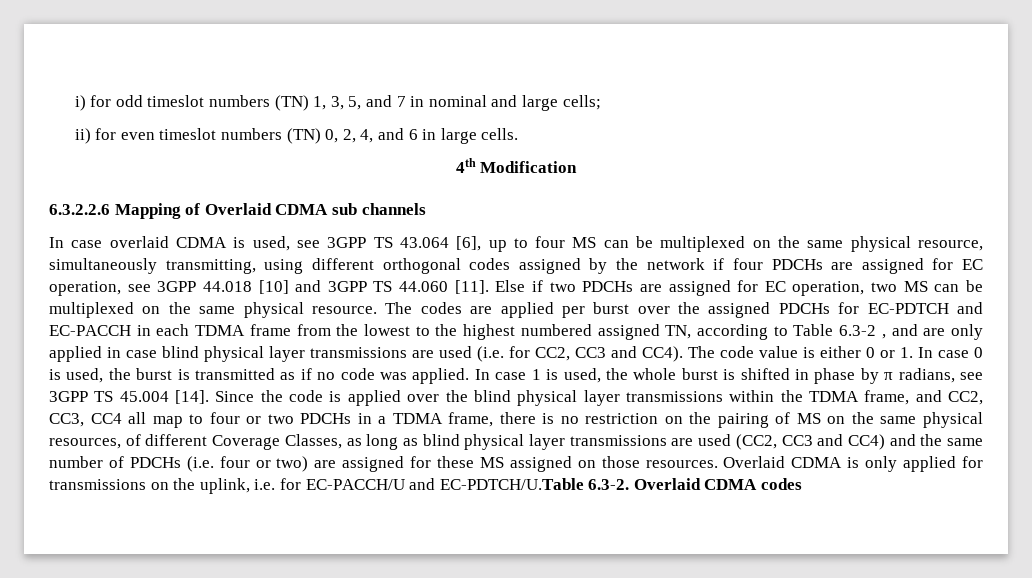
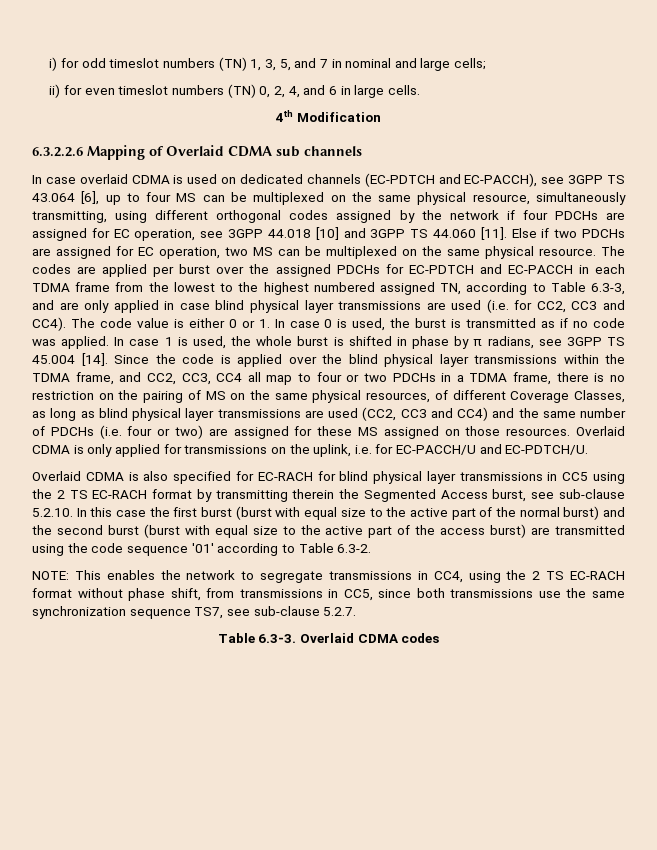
[252,236,290,251] used, -> [187,173,538,187] used on dedicated channels (EC-PDTCH and EC-PACCH),
[839,325,886,339] 6.3-2 , -> [591,283,625,295] 6.3-3,
[439,478,630,490] EC-PDTCH/U.Table 6.3-2. -> [505,445,589,455] [32,471,626,484] [32,489,625,502] [32,506,625,520] [32,524,625,538] [32,543,372,556] [32,570,625,583] [32,588,626,601] [32,606,357,619] [217,633,297,643] EC-PDTCH/U. // Overlaid CDMA is also specified for EC-RACH for blind physical layer transmissions in CC5 using the 2 TS EC-RACH format by transmitting therein the Segmented Access burst, see sub-clause 5.2.10. In this case the first burst (burst with equal size to the active part of the normal burst) and the second burst (burst with equal size to the active part of the access burst) are transmitted using the code sequence '01' according to Table 6.3-2. // NOTE: This enables the network to segregate transmissions in CC4, using the 2 TS EC-RACH format without phase shift, from transmissions in CC5, since both transmissions use the same synchronization sequence TS7, see sub-clause 5.2.7. // Table 6.3-3.

